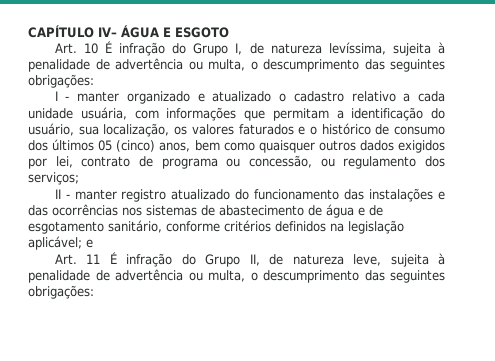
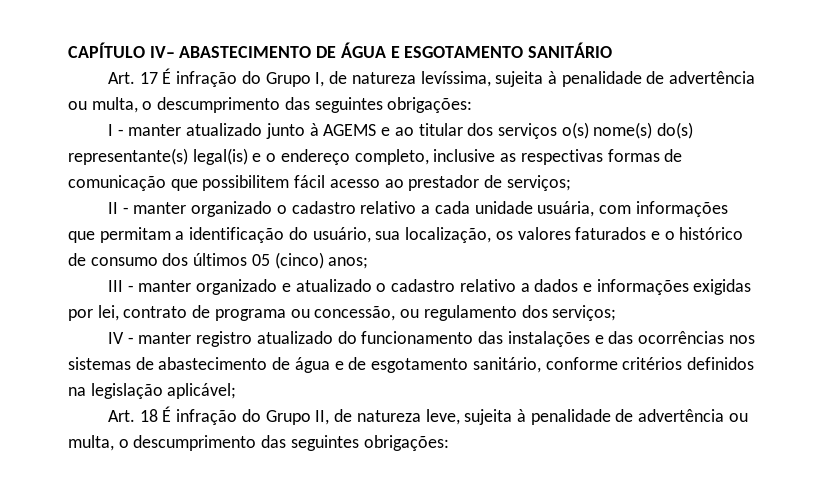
[121,25,229,38] [54,43,98,54] ÁGUA E ESGOTO // Art. 10 -> [179,42,613,58] [107,72,158,84] ABASTECIMENTO DE ÁGUA E ESGOTAMENTO SANITÁRIO // Art. 17
[126,91,272,104] organizado e atualizado -> [186,122,694,139] [68,148,683,165] [68,175,571,191] [107,201,273,217] atualizado junto à AGEMS e ao titular dos serviços o(s) nome(s) do(s) representante(s) legal(is) e o endereço completo, inclusive as respectivas formas de comunicação que possibilitem fácil acesso ao prestador de serviços; // II - manter organizado
[159,140,445,153] anos, bem como quaisquer outros dados exigidos -> [328,257,369,269] [107,279,752,295] anos; // III - manter organizado e atualizado o cadastro relativo a dados e informações exigidas
[54,189,61,199] II -> [107,332,124,344] IV
[86,239,93,248] [54,254,101,264] e // Art. 11 -> [107,409,158,422] // Art. 18

